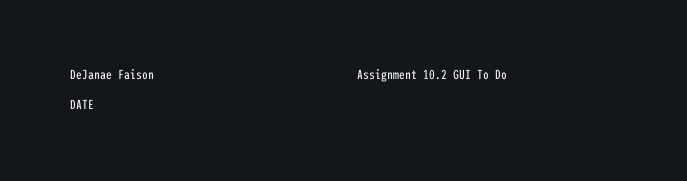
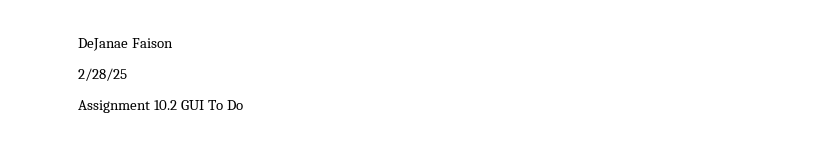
[70,99,94,109] DATE -> [78,68,127,81] 2/28/25

